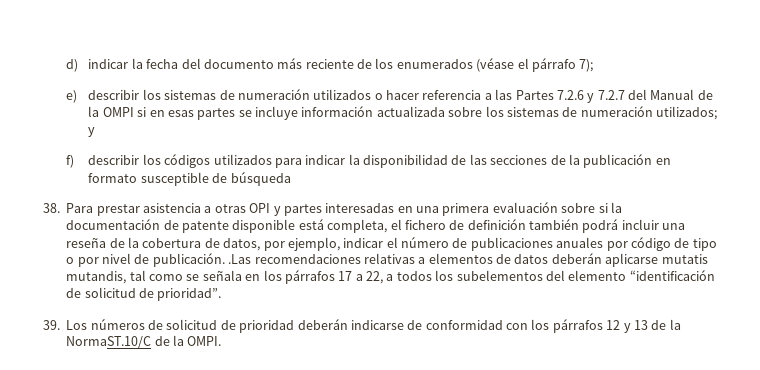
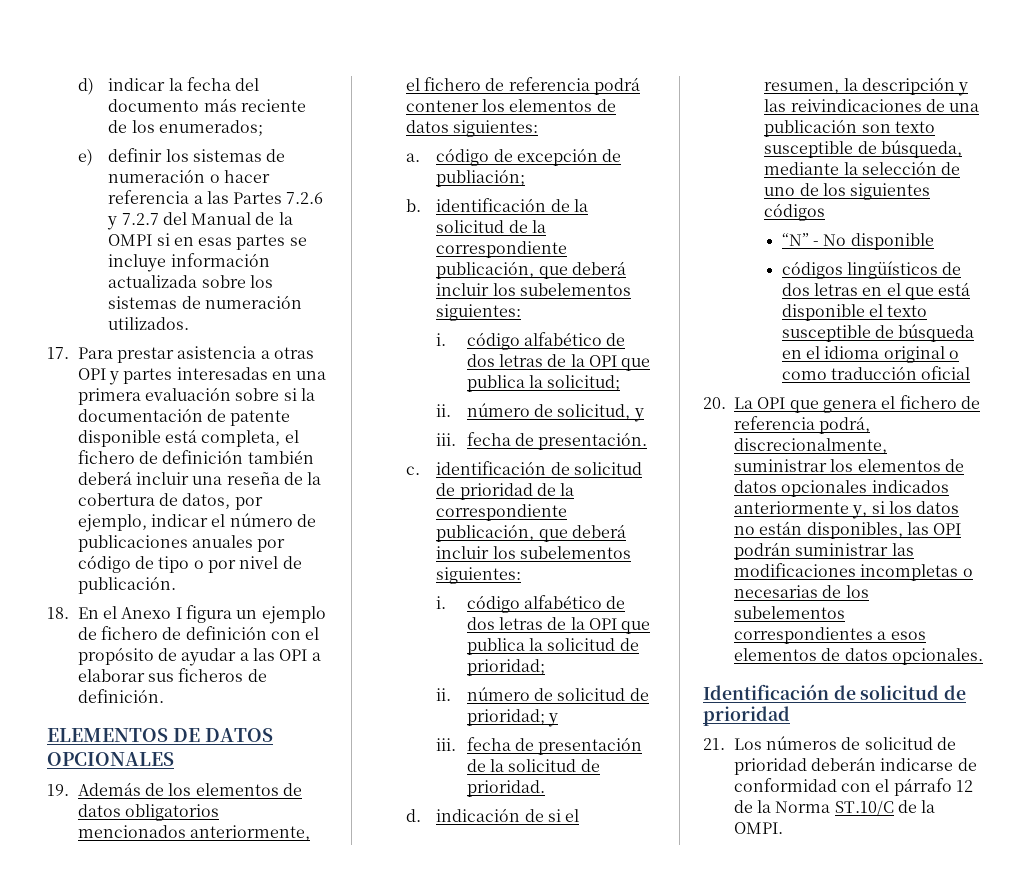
[396,58,594,72] enumerados (véase el párrafo 7); -> [158,120,263,136] enumerados;
[88,89,372,100] describir los sistemas de numeración utilizados -> [108,148,286,162] [108,169,206,183] definir los sistemas de numeración
[655,106,717,120] [88,127,96,137] [65,154,671,168] [88,171,291,186] [43,203,60,213] utilizados; y // f) describir los códigos utilizados para indicar la disponibilidad de las secciones de la publicación en formato susceptible de búsqueda // 38. -> [108,317,190,330] [47,347,69,359] utilizados. // 17.
[582,219,619,233] podrá -> [77,471,132,485] deberá
[228,253,708,267] [66,270,715,284] [66,287,222,301] [43,320,60,330] .Las recomendaciones relativas a elementos de datos deberán aplicarse mutatis mutandis, tal como se señala en los párrafos 17 a 22, a todos los subelementos del elemento “identificación de solicitud de prioridad”. // 39. -> [47,605,326,624] [77,626,320,640] [77,647,321,666] [77,668,267,682] [77,689,164,703] [47,728,273,742] [47,752,174,766] [47,782,302,796] [77,804,219,821] [77,825,310,841] [405,77,640,95] [405,99,616,112] [405,120,538,137] [405,148,622,166] [436,169,526,187] [405,198,588,212] [436,220,546,233] [436,241,568,258] [436,261,626,279] [436,283,631,296] [436,304,522,321] [436,332,626,350] [466,354,651,371] [466,375,621,392] [436,403,644,422] [436,432,648,450] [405,461,642,475] [436,483,575,500] [436,504,568,521] [436,524,626,542] [436,546,631,559] [436,567,522,584] [436,595,626,613] [466,617,651,634] [466,638,639,655] [466,659,545,676] [436,687,649,701] [466,709,559,727] [436,737,643,755] [466,759,600,772] [466,780,545,797] [405,808,580,822] [764,77,969,96] [764,99,980,112] [764,119,935,137] [764,140,962,158] [764,161,961,175] [764,183,931,200] [764,203,826,221] [781,233,934,250] [781,261,962,279] [781,282,971,300] [781,304,928,321] [781,324,975,342] [781,346,960,363] [781,366,971,380] [703,395,980,413] [734,416,871,434] [734,438,887,454] [734,459,964,472] [734,480,949,497] [734,501,960,519] [734,521,962,539] [734,542,914,560] [734,563,973,581] [734,585,869,598] [734,606,845,619] [734,627,926,644] [734,648,983,665] [703,684,967,700] [703,706,790,726] [703,738,725,750] // 18. En el Anexo I figura un ejemplo de fichero de definición con el propósito de ayudar a las OPI a elaborar sus ficheros de definición. // ELEMENTOS DE DATOS OPCIONALES // 19. Además de los elementos de datos obligatorios mencionados anteriormente, el fichero de referencia podrá contener los elementos de datos siguientes: // a. código de excepción de publiación; // b. identificación de la solicitud de la correspondiente publicación, que deberá incluir los subelementos siguientes: // i. código alfabético de dos letras de la OPI que publica la solicitud; // ii. número de solicitud, y // iii. fecha de presentación. // c. identificación de solicitud de prioridad de la correspondiente publicación, que deberá incluir los subelementos siguientes: // i. código alfabético de dos letras de la OPI que publica la solicitud de prioridad; // ii. número de solicitud de prioridad; y // iii. fecha de presentación de la solicitud de prioridad. // d. indicación de si el resumen, la descripción y las reivindicaciones de una publicación son texto susceptible de búsqueda, mediante la selección de uno de los siguientes códigos // “N” - No disponible // códigos lingüísticos de dos letras en el que está disponible el texto susceptible de búsqueda en el idioma original o como traducción oficial // 20. La OPI que genera el fichero de referencia podrá, discrecionalmente, suministrar los elementos de datos opcionales indicados anteriormente y, si los datos no están disponibles, las OPI podrán suministrar las modificaciones incompletas o necesarias de los subelementos correspondientes a esos elementos de datos opcionales. // Identificación de solicitud de prioridad // 21.
[531,319,681,333] [66,336,152,349] los párrafos 12 y 13 de la NormaST.10/C -> [875,778,973,796] [733,800,894,816] el párrafo 12 de la Norma ST.10/C

